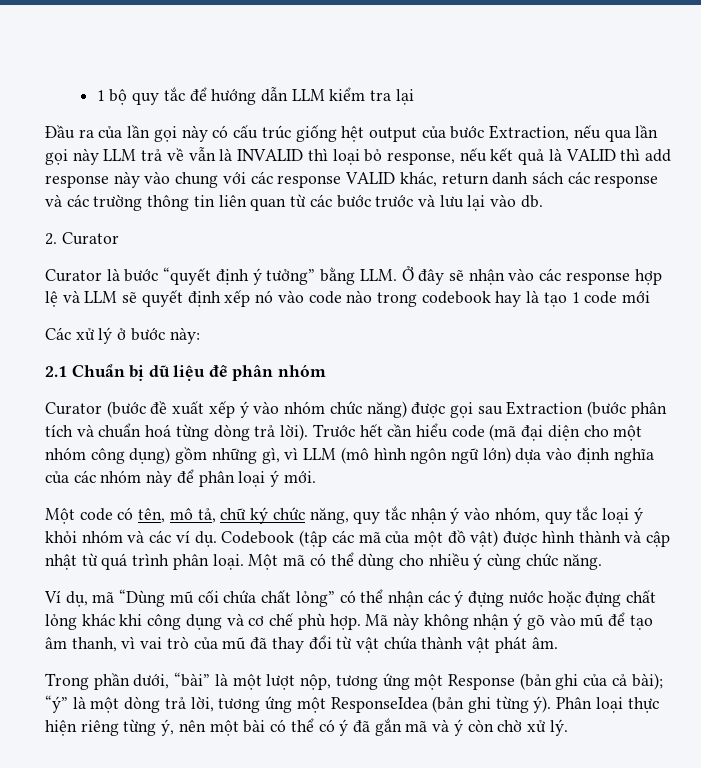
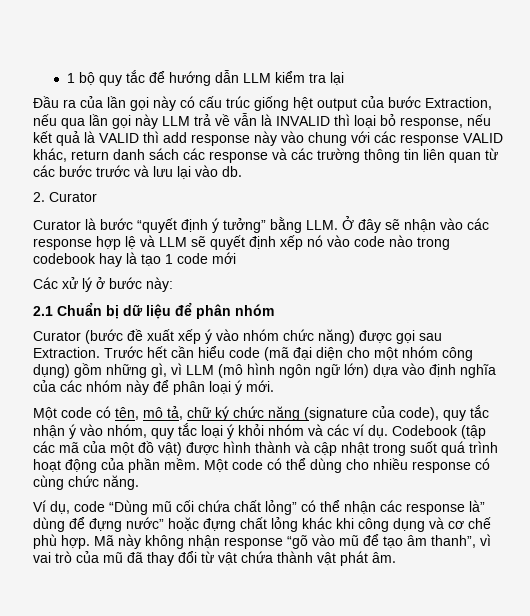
[506,401,667,418] [45,423,309,441] Extraction (bước phân tích và chuẩn hoá từng dòng trả lời). -> [33,347,100,358] Extraction.
[309,508,349,524] năng, -> [268,406,439,421] năng (signature của code),
[81,553,306,570] từ quá trình phân loại. Một mã -> [373,441,498,456] [33,458,263,473] trong suốt quá trình hoạt động của phần mềm. Một code
[473,553,483,570] ý -> [412,458,490,473] response có
[92,592,115,603] mã -> [74,501,105,512] code
[454,590,543,607] ý đựng nước -> [406,500,485,515] [33,517,164,532] response là” dùng để đựng nước”
[513,613,545,630] ý gõ -> [224,535,308,549] response “gõ
[71,637,117,652] thanh, -> [431,535,476,548] thanh”,
[45,672,663,690] [45,695,659,713] [45,718,568,736] // Trong phần dưới, “bài” là một lượt nộp, tương ứng một Response (bản ghi của cả bài); “ý” là một dòng trả lời, tương ứng một ResponseIdea (bản ghi từng ý). Phân loại thực hiện riêng từng ý, nên một bài có thể có ý đã gắn mã và ý còn chờ xử lý. -> (396, 557) none

